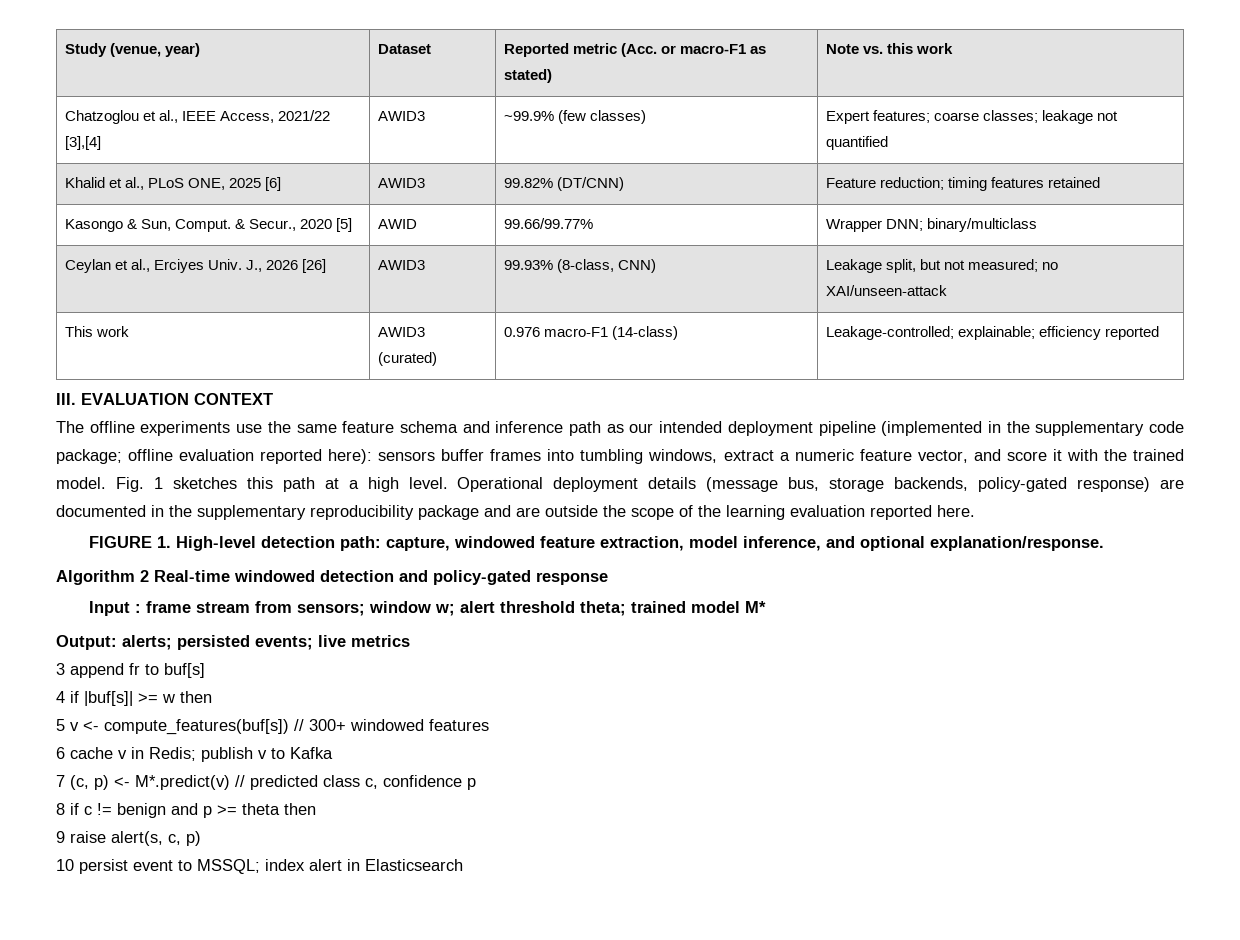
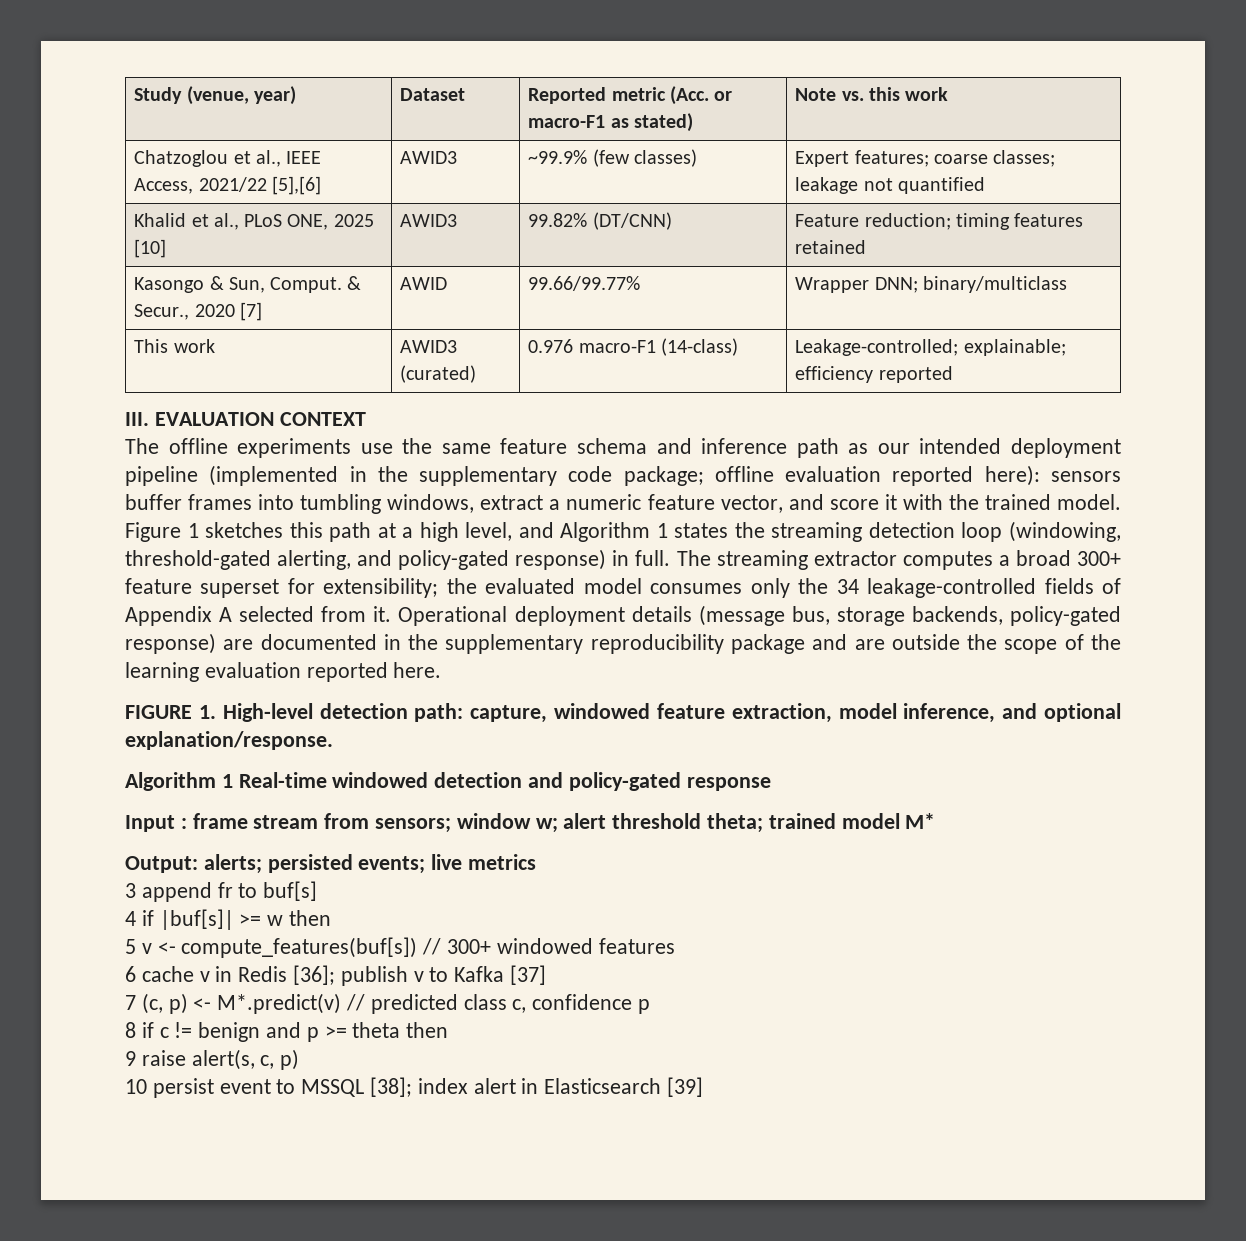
[64,136,101,150] [3],[4] -> [271,176,321,195] [5],[6]
[265,177,282,191] [6] -> [134,239,167,258] [10]
[336,218,353,232] [5] -> [239,302,262,321] [7]
[64,259,327,273] [377,260,425,270] [503,259,656,273] [825,259,1059,273] [825,285,947,296] // Ceylan et al., Erciyes Univ. J., 2026 [26] | AWID3 | 99.93% (8-class, CNN) | Leakage split, but not measured; no XAI/unseen-attack -> (1067, 284) none
[115,477,144,492] Fig. -> [125,522,181,542] Figure
[408,477,448,489] level. -> [465,521,1121,542] [125,549,1122,570] [125,578,1121,598] [125,606,392,626] level, and Algorithm 1 states the streaming detection loop (windowing, threshold-gated alerting, and policy-gated response) in full. The streaming extractor computes a broad 300+ feature superset for extensibility; the evaluated model consumes only the 34 leakage-controlled fields of Appendix A selected from it.
[140,570,149,582] 2 -> [221,774,233,788] 1
[149,747,196,761] Redis; -> [238,965,336,985] Redis [36];
(333, 753) none -> [510,965,547,985] [37]
[197,859,260,874] MSSQL; -> [301,1077,413,1097] MSSQL [38];
(463, 865) none -> [667,1077,704,1097] [39]

